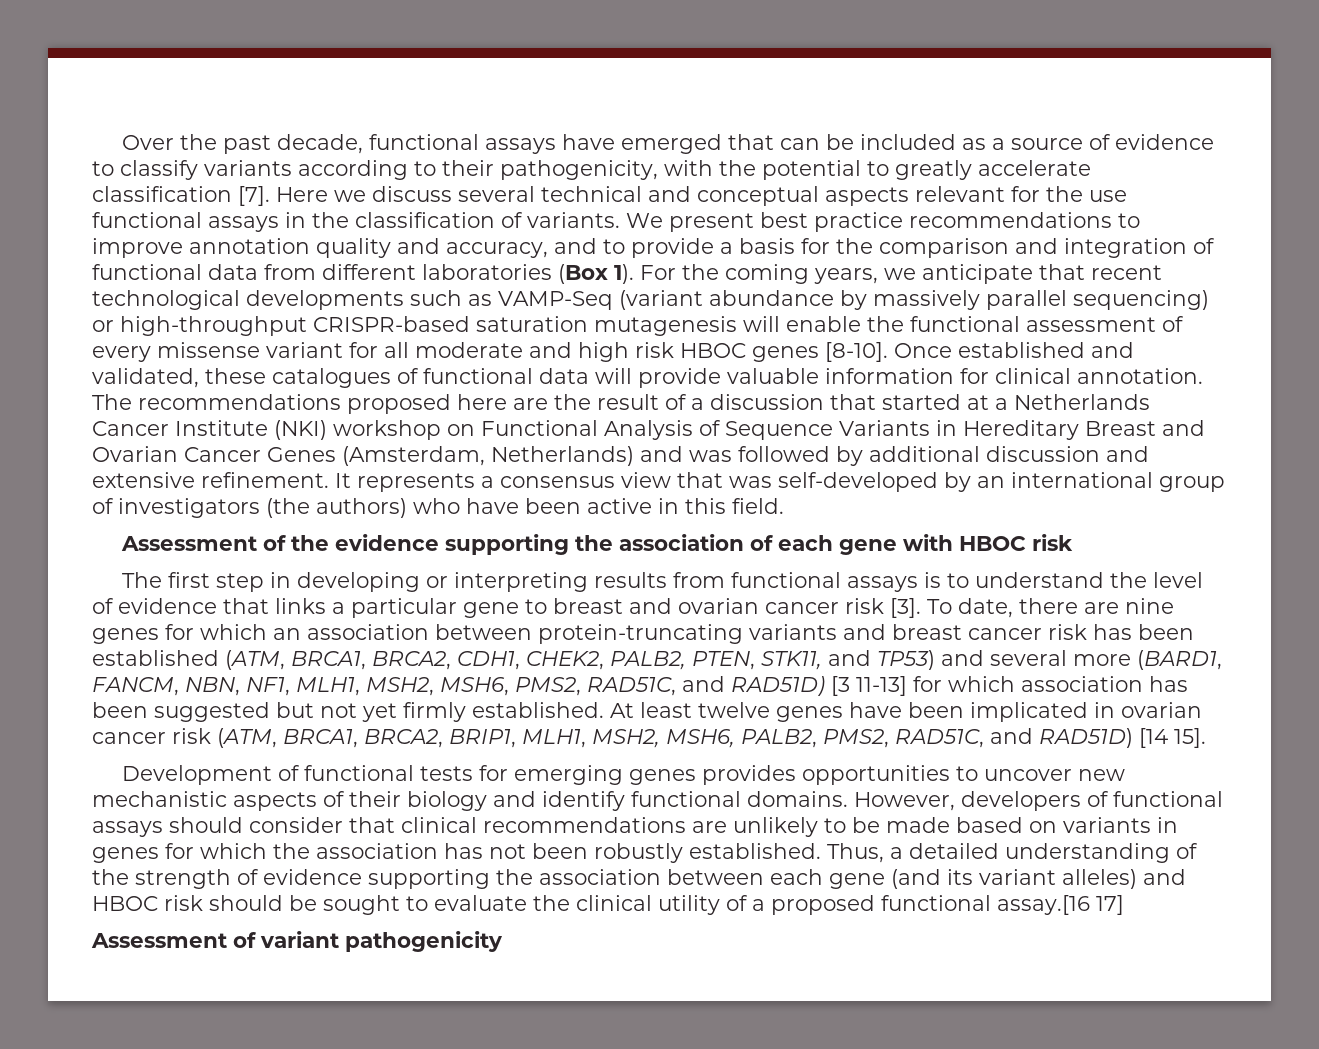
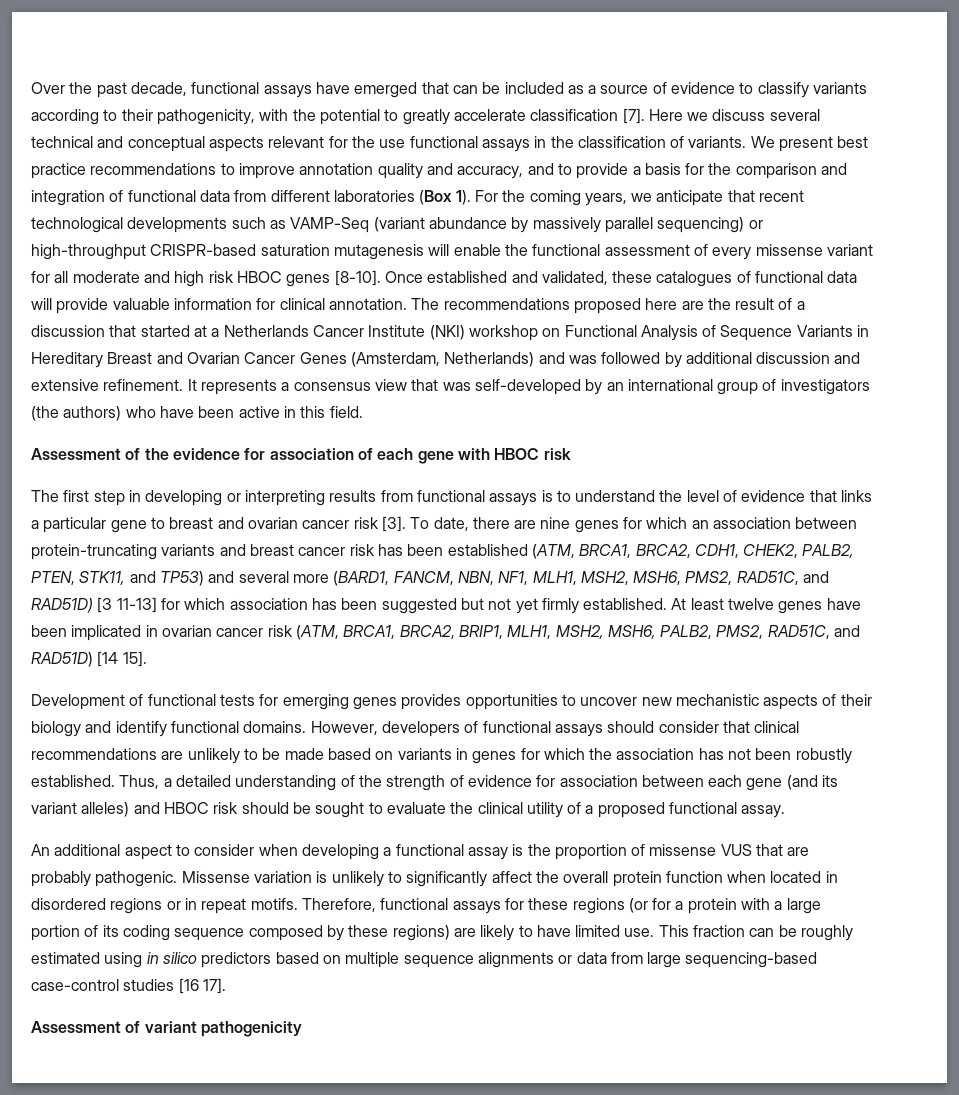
[444,534,613,555] supporting the -> [244,448,266,460] for
[368,869,533,889] supporting the -> [536,775,556,787] for
[997,895,1124,915] assay.[16 17] -> [741,805,786,818] [31,844,810,860] [31,871,838,887] [31,898,821,914] [31,925,854,941] [31,952,818,968] [31,978,226,994] assay. // An additional aspect to consider when developing a functional assay is the proportion of missense VUS that are probably pathogenic. Missense variation is unlikely to significantly affect the overall protein function when located in disordered regions or in repeat motifs. Therefore, functional assays for these regions (or for a protein with a large portion of its coding sequence composed by these regions) are likely to have limited use. This fraction can be roughly estimated using in silico predictors based on multiple sequence alignments or data from large sequencing-based case-control studies [16 17].

